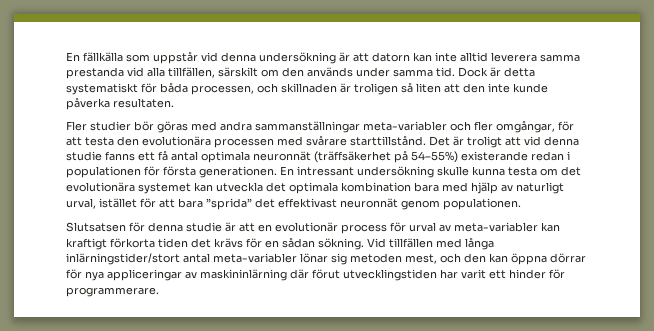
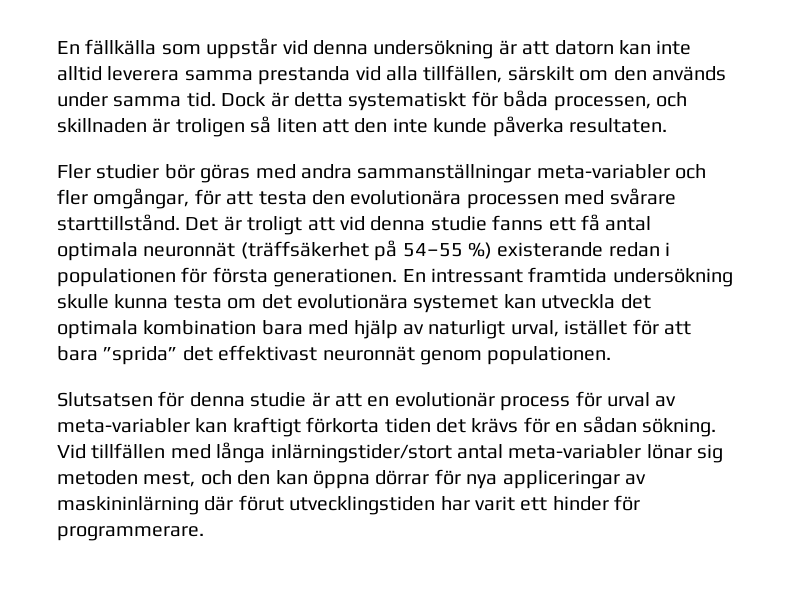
[411,151,458,163] 54–55%) -> [402,242,492,259] 54–55 %)
(354, 171) none -> [528,267,608,283] framtida

